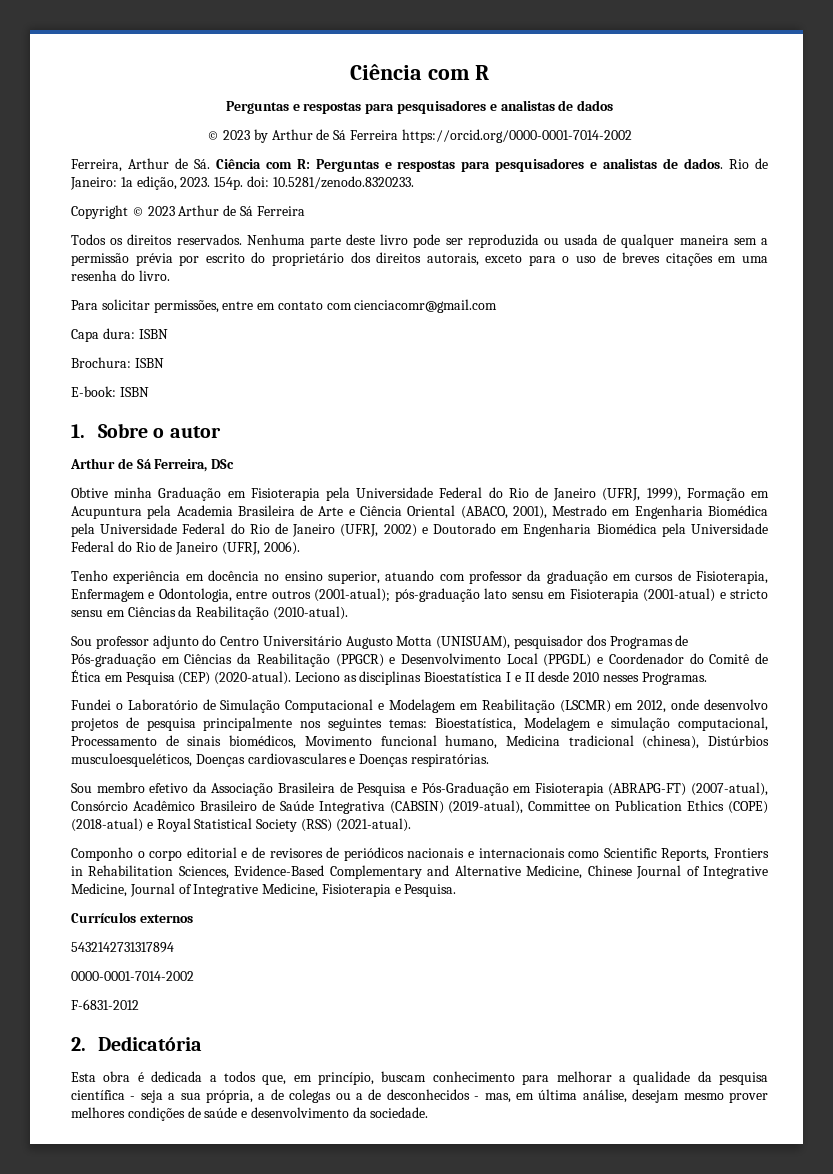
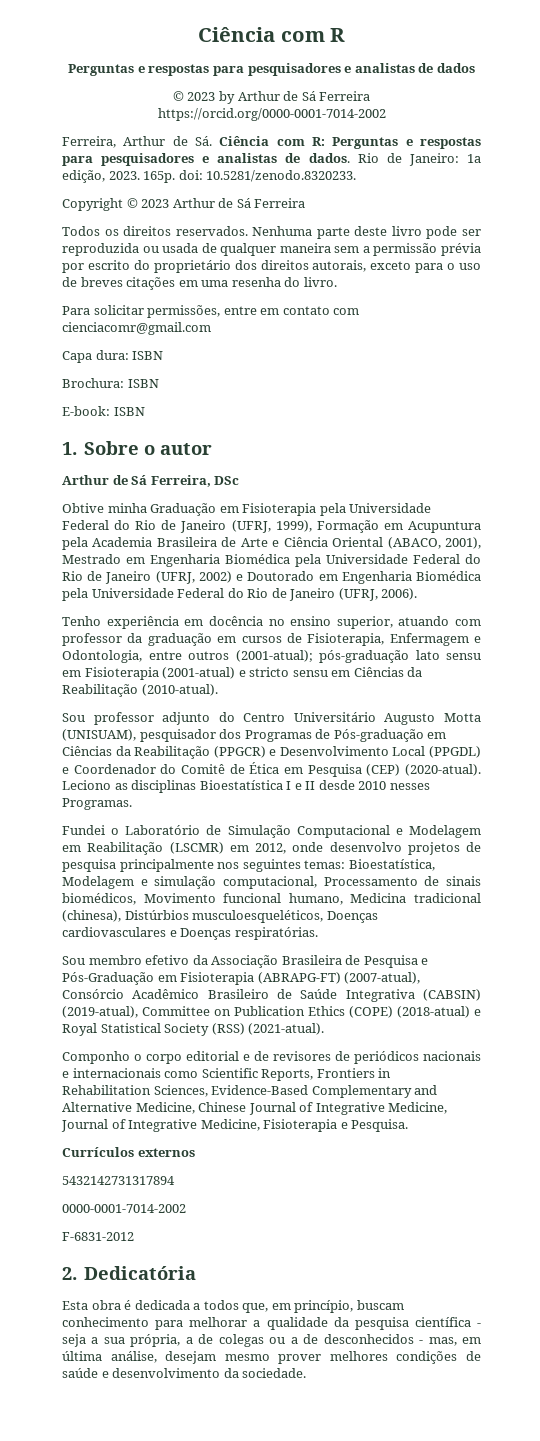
[214,177,244,190] 154p. -> [143,171,176,183] 165p.

